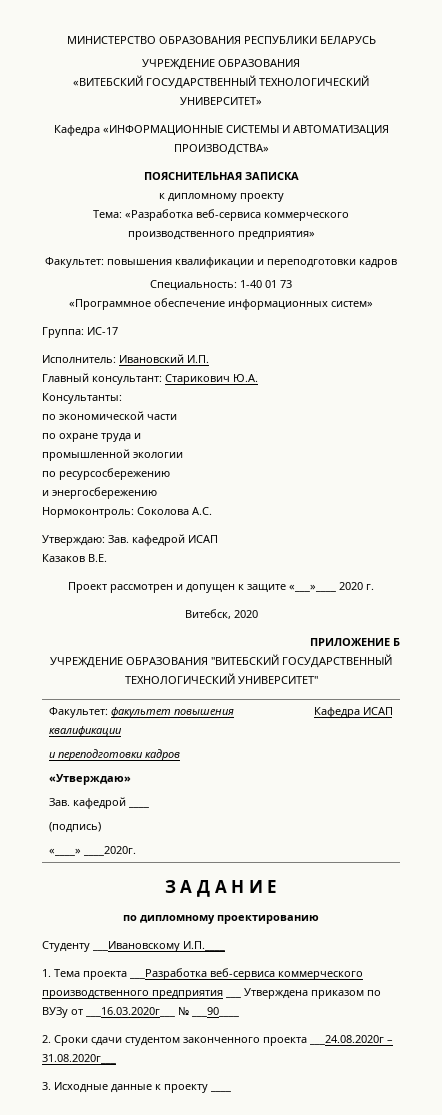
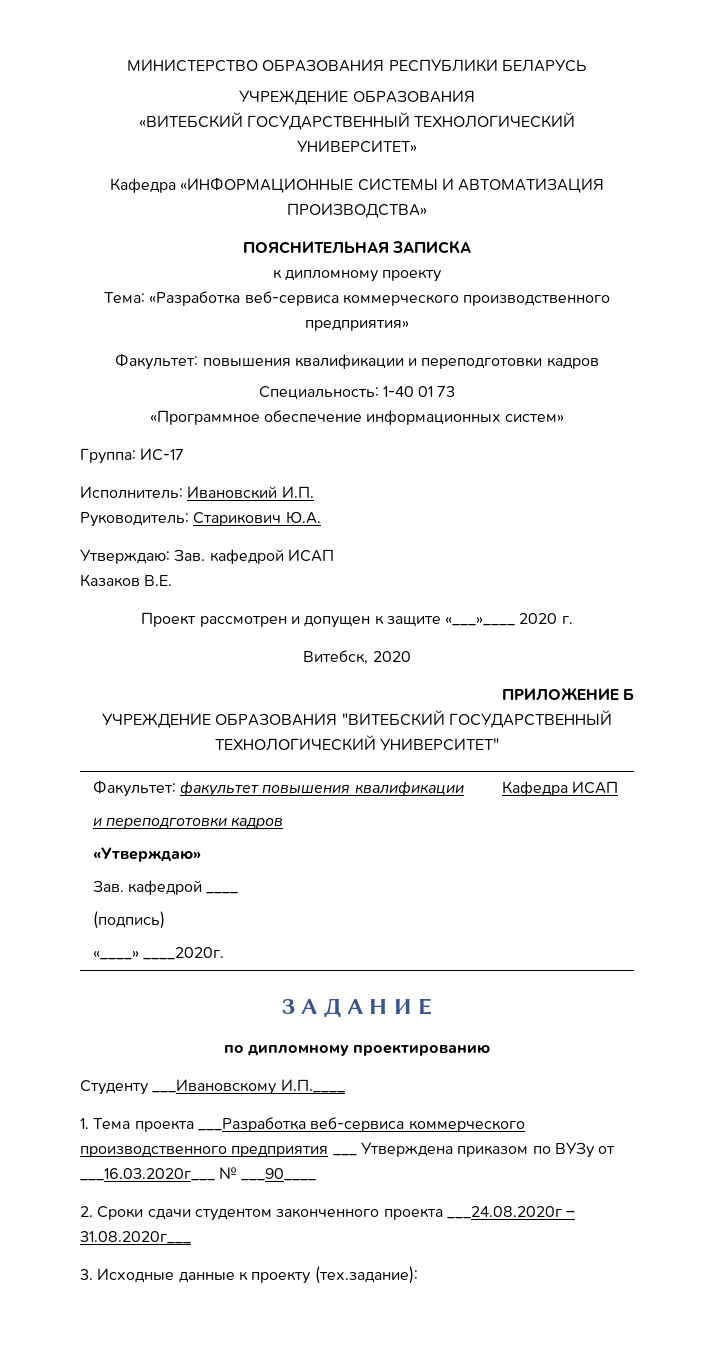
[42,373,162,385] Главный консультант: -> [80,512,189,527] Руководитель:
[42,393,122,404] [42,411,177,420] [42,433,141,442] [42,449,183,461] [42,468,170,480] [42,487,157,499] [42,507,212,518] // Консультанты: // по экономической части // по охране труда и // промышленной экологии // по ресурсосбережению // и энергосбережению // Нормоконтроль: Соколова А.С. -> (321, 517) none
[210,1090,231,1092] ____ -> [314,1266,418,1284] (тех.задание):

